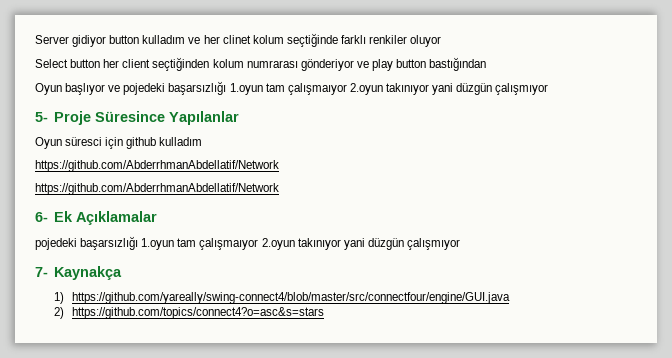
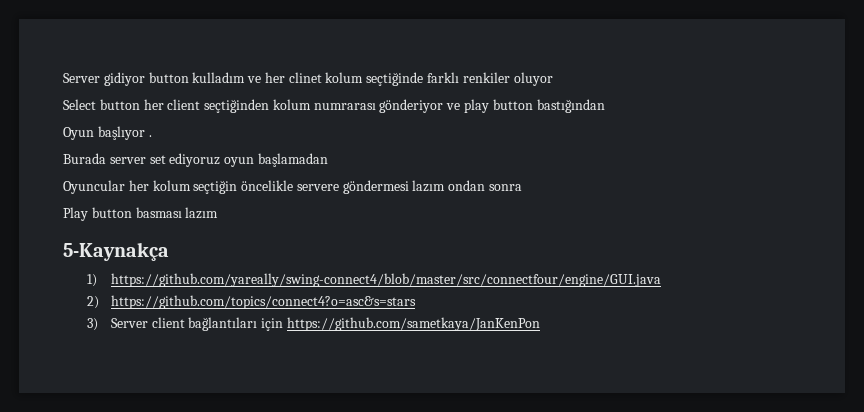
[108,81,549,95] [35,111,239,125] [35,137,203,149] [35,160,279,172] [35,183,279,195] [35,211,157,225] [35,236,460,250] [35,266,122,280] [53,292,510,304] [53,307,324,319] ve pojedeki başarsızlığı 1.oyun tam çalışmaıyor 2.oyun takınıyor yani düzgün çalışmıyor // 5- Proje Süresince Yapılanlar // Oyun süresci için github kulladım // https://github.com/AbderrhmanAbdellatif/Network // https://github.com/AbderrhmanAbdellatif/Network // 6- Ek Açıklamalar // pojedeki başarsızlığı 1.oyun tam çalışmaıyor 2.oyun takınıyor yani düzgün çalışmıyor // 7- Kaynakça // 1) https://github.com/yareally/swing-connect4/blob/master/src/connectfour/engine/GUI.java // 2) https://github.com/topics/connect4?o=asc&s=stars -> [148,135,152,137] [63,153,328,167] [63,180,523,194] [63,207,219,221] [63,242,169,261] [86,273,661,287] [86,295,416,309] [86,317,540,331] . // Burada server set ediyoruz oyun başlamadan // Oyuncular her kolum seçtiğin öncelikle servere göndermesi lazım ondan sonra // Play button basması lazım // 5-Kaynakça // 1) https://github.com/yareally/swing-connect4/blob/master/src/connectfour/engine/GUI.java // 2) https://github.com/topics/connect4?o=asc&s=stars // 3) Server client bağlantıları için https://github.com/sametkaya/JanKenPon

